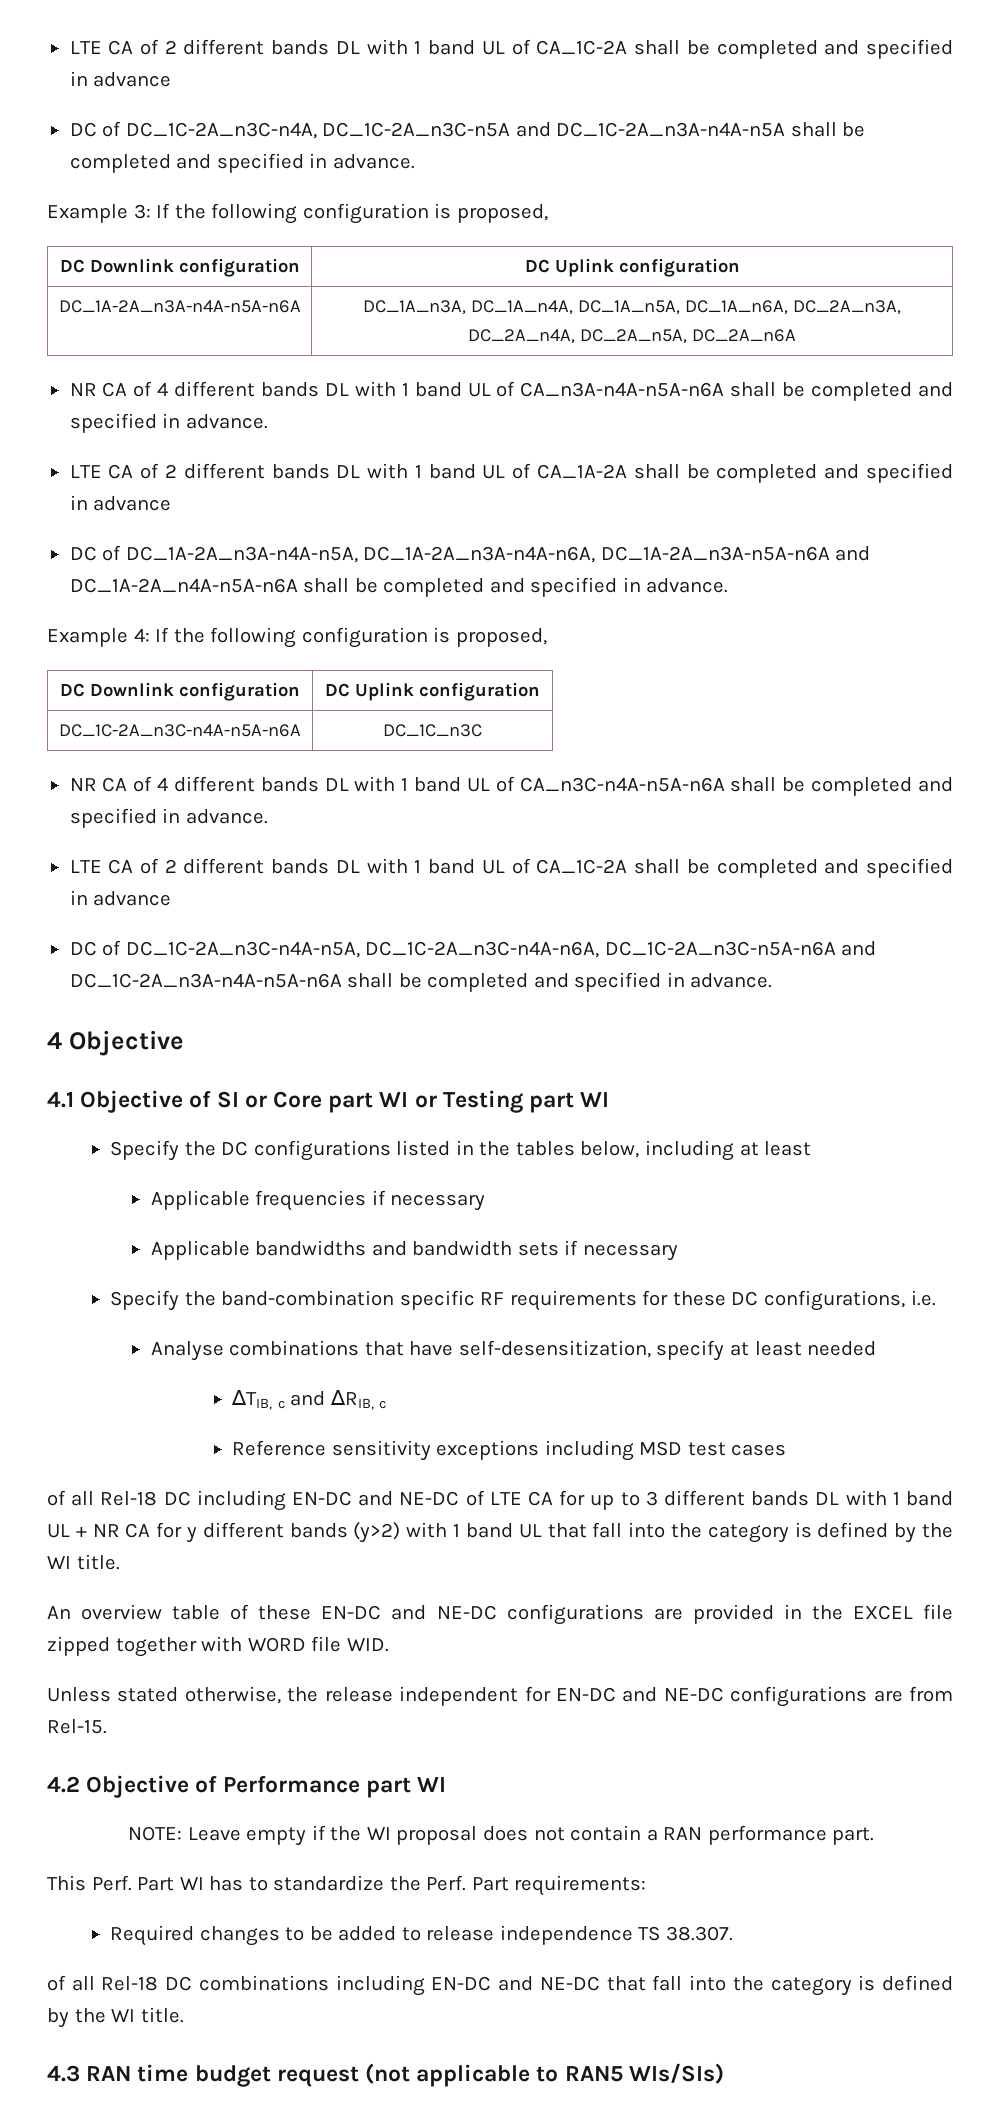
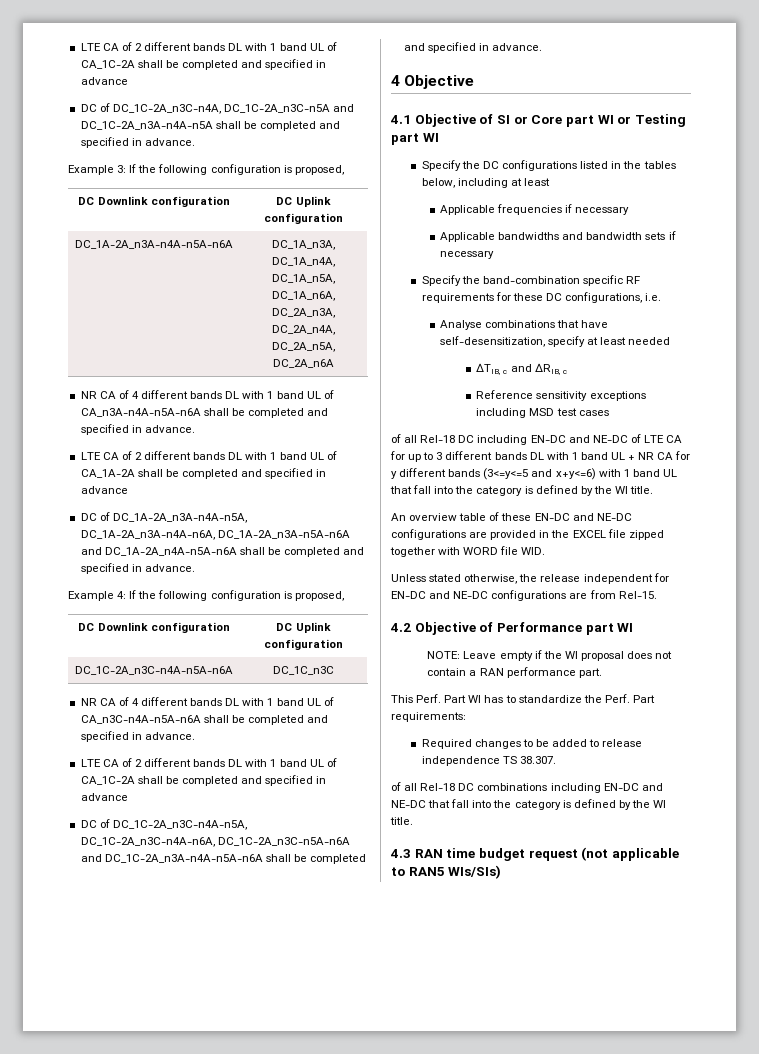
[353,1522,401,1543] (y>2) -> [483,468,596,480] (3<=y<=5 and x+y<=6)

